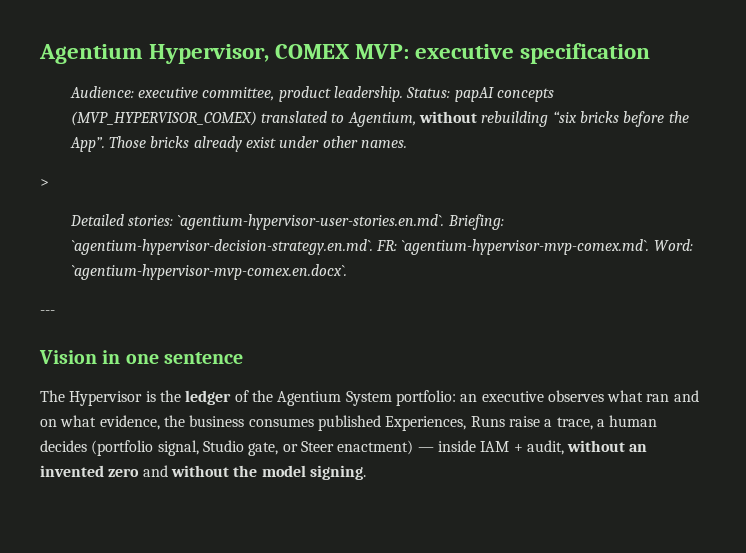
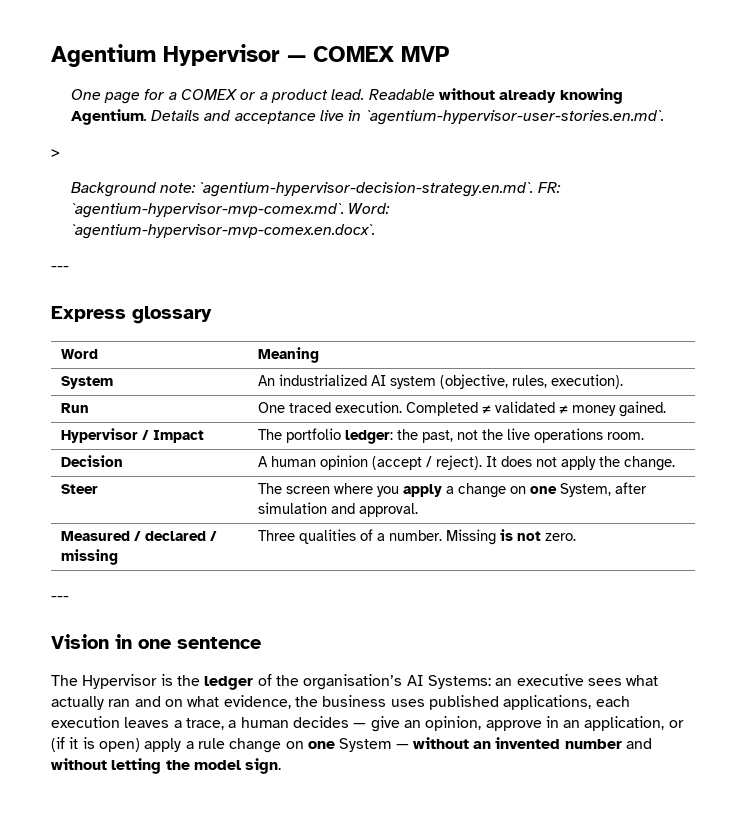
[39,43,651,64] [69,86,555,102] [70,111,689,127] [69,136,408,152] [40,179,49,187] [69,214,504,230] Agentium Hypervisor, COMEX MVP: executive specification // Audience: executive committee, product leadership. Status: papAI concepts (MVP_HYPERVISOR_COMEX) translated to Agentium, without rebuilding “six bricks before the App”. Those bricks already exist under other names. // > // Detailed stories: `agentium-hypervisor-user-stories.en.md`. Briefing: -> [51,44,449,67] [70,88,623,104] [70,109,664,125] [51,149,60,157] [70,182,197,197] Agentium Hypervisor — COMEX MVP // One page for a COMEX or a product lead. Readable without already knowing Agentium. Details and acceptance live in `agentium-hypervisor-user-stories.en.md`. // > // Background note:
(55, 312) none -> [51,306,212,324] [61,349,99,359] [258,347,320,363] [61,376,114,389] [258,374,624,389] [61,403,90,413] [258,401,667,417] [61,428,205,443] [258,428,645,444] [61,455,124,467] [258,455,676,471] [61,484,99,494] [258,482,648,498] [258,502,419,517] [61,531,218,541] [61,549,119,565] [258,529,577,545] [51,596,69,601] // Express glossary // Word | Meaning // System | An industrialized AI system (objective, rules, execution). // Run | One traced execution. Completed ≠ validated ≠ money gained. // Hypervisor / Impact | The portfolio ledger: the past, not the live operations room. // Decision | A human opinion (accept / reject). It does not apply the change. // Steer | The screen where you apply a change on one System, after simulation and approval. // Measured / declared / missing | Three qualities of a number. Missing is not zero. // ---
[277,390,644,406] Agentium System portfolio: an executive observes what -> [303,674,659,690] [51,696,104,710] organisation’s AI Systems: an executive sees what actually
[248,415,540,431] consumes published Experiences, Runs raise -> [390,695,630,710] [51,716,170,728] uses published applications, each execution leaves
[91,440,564,456] (portfolio signal, Studio gate, or Steer enactment) — inside IAM + audit, -> [353,716,684,732] [51,737,409,753] — give an opinion, approve in an application, or (if it is open) apply a rule change on one System —
[108,468,140,477] zero -> [564,739,622,749] number
(229, 471) none -> [111,758,162,774] letting
[309,465,366,480] signing. -> [245,758,282,774] sign.

